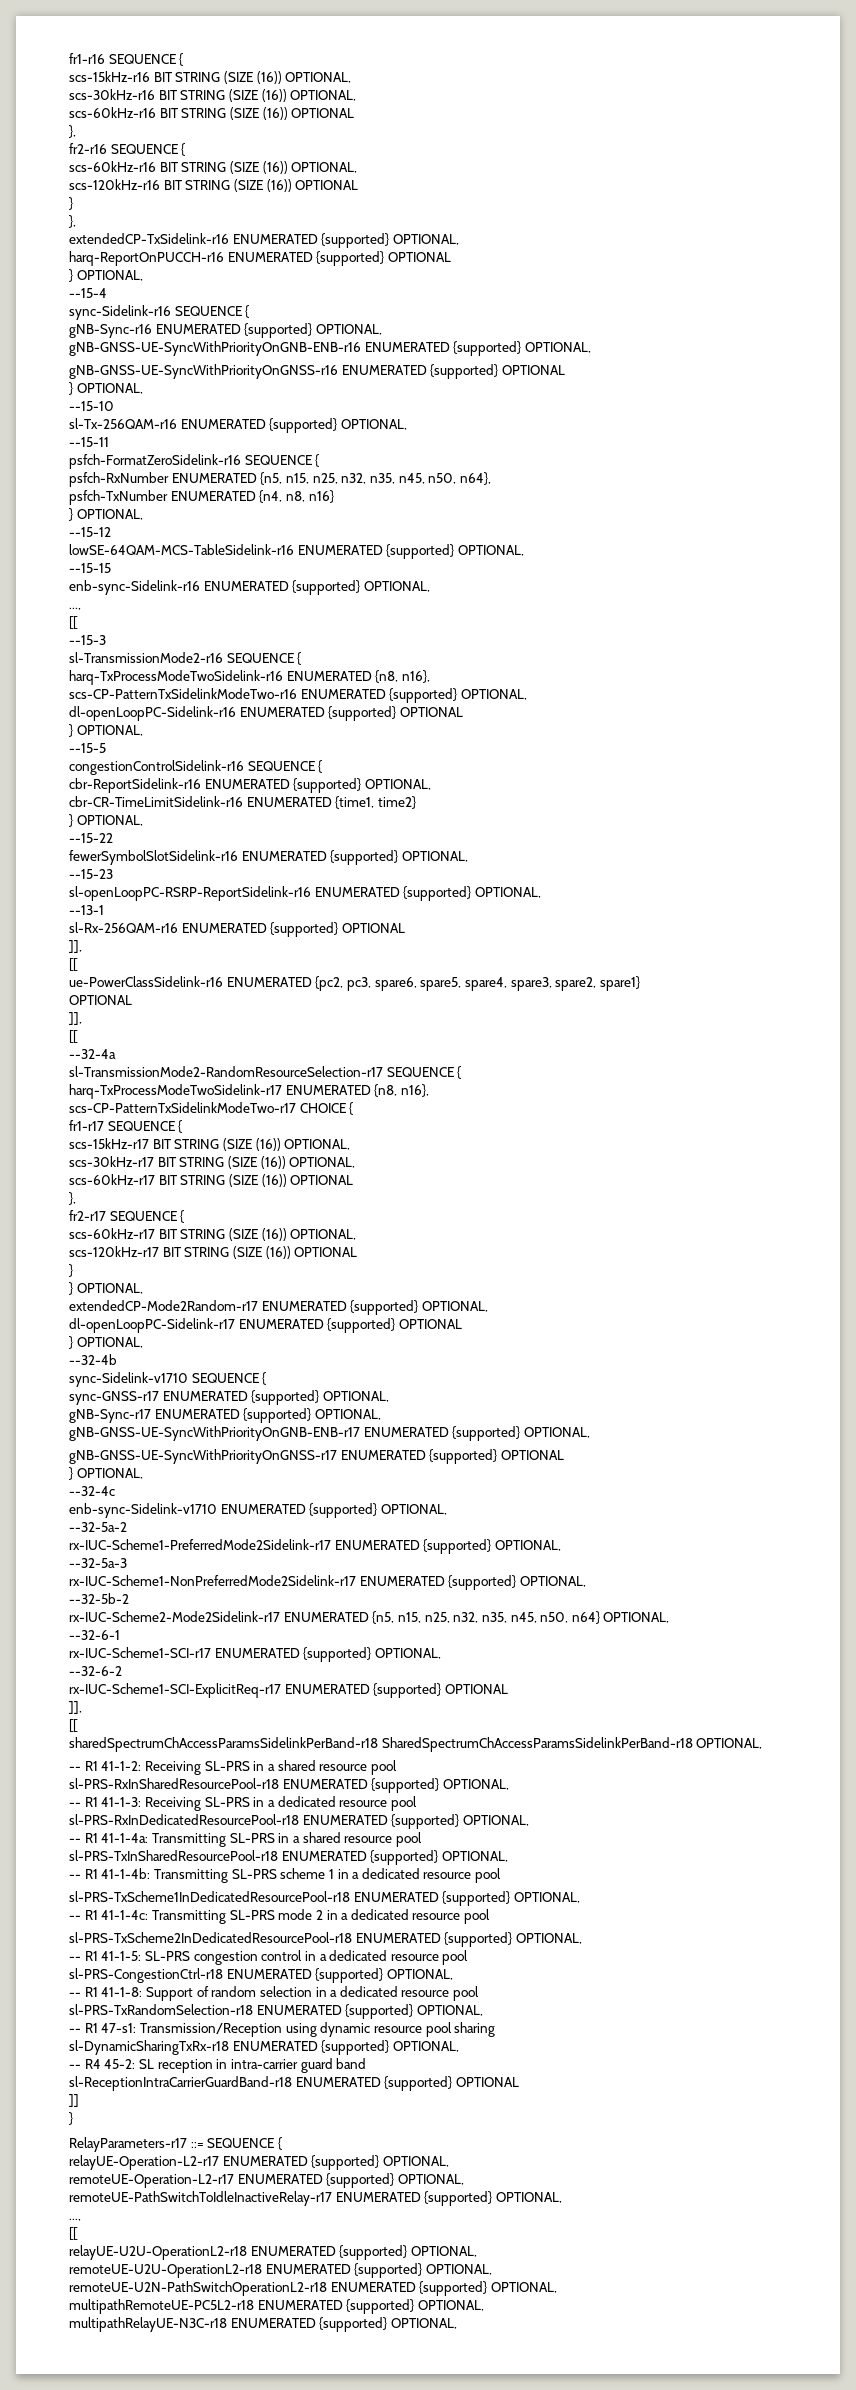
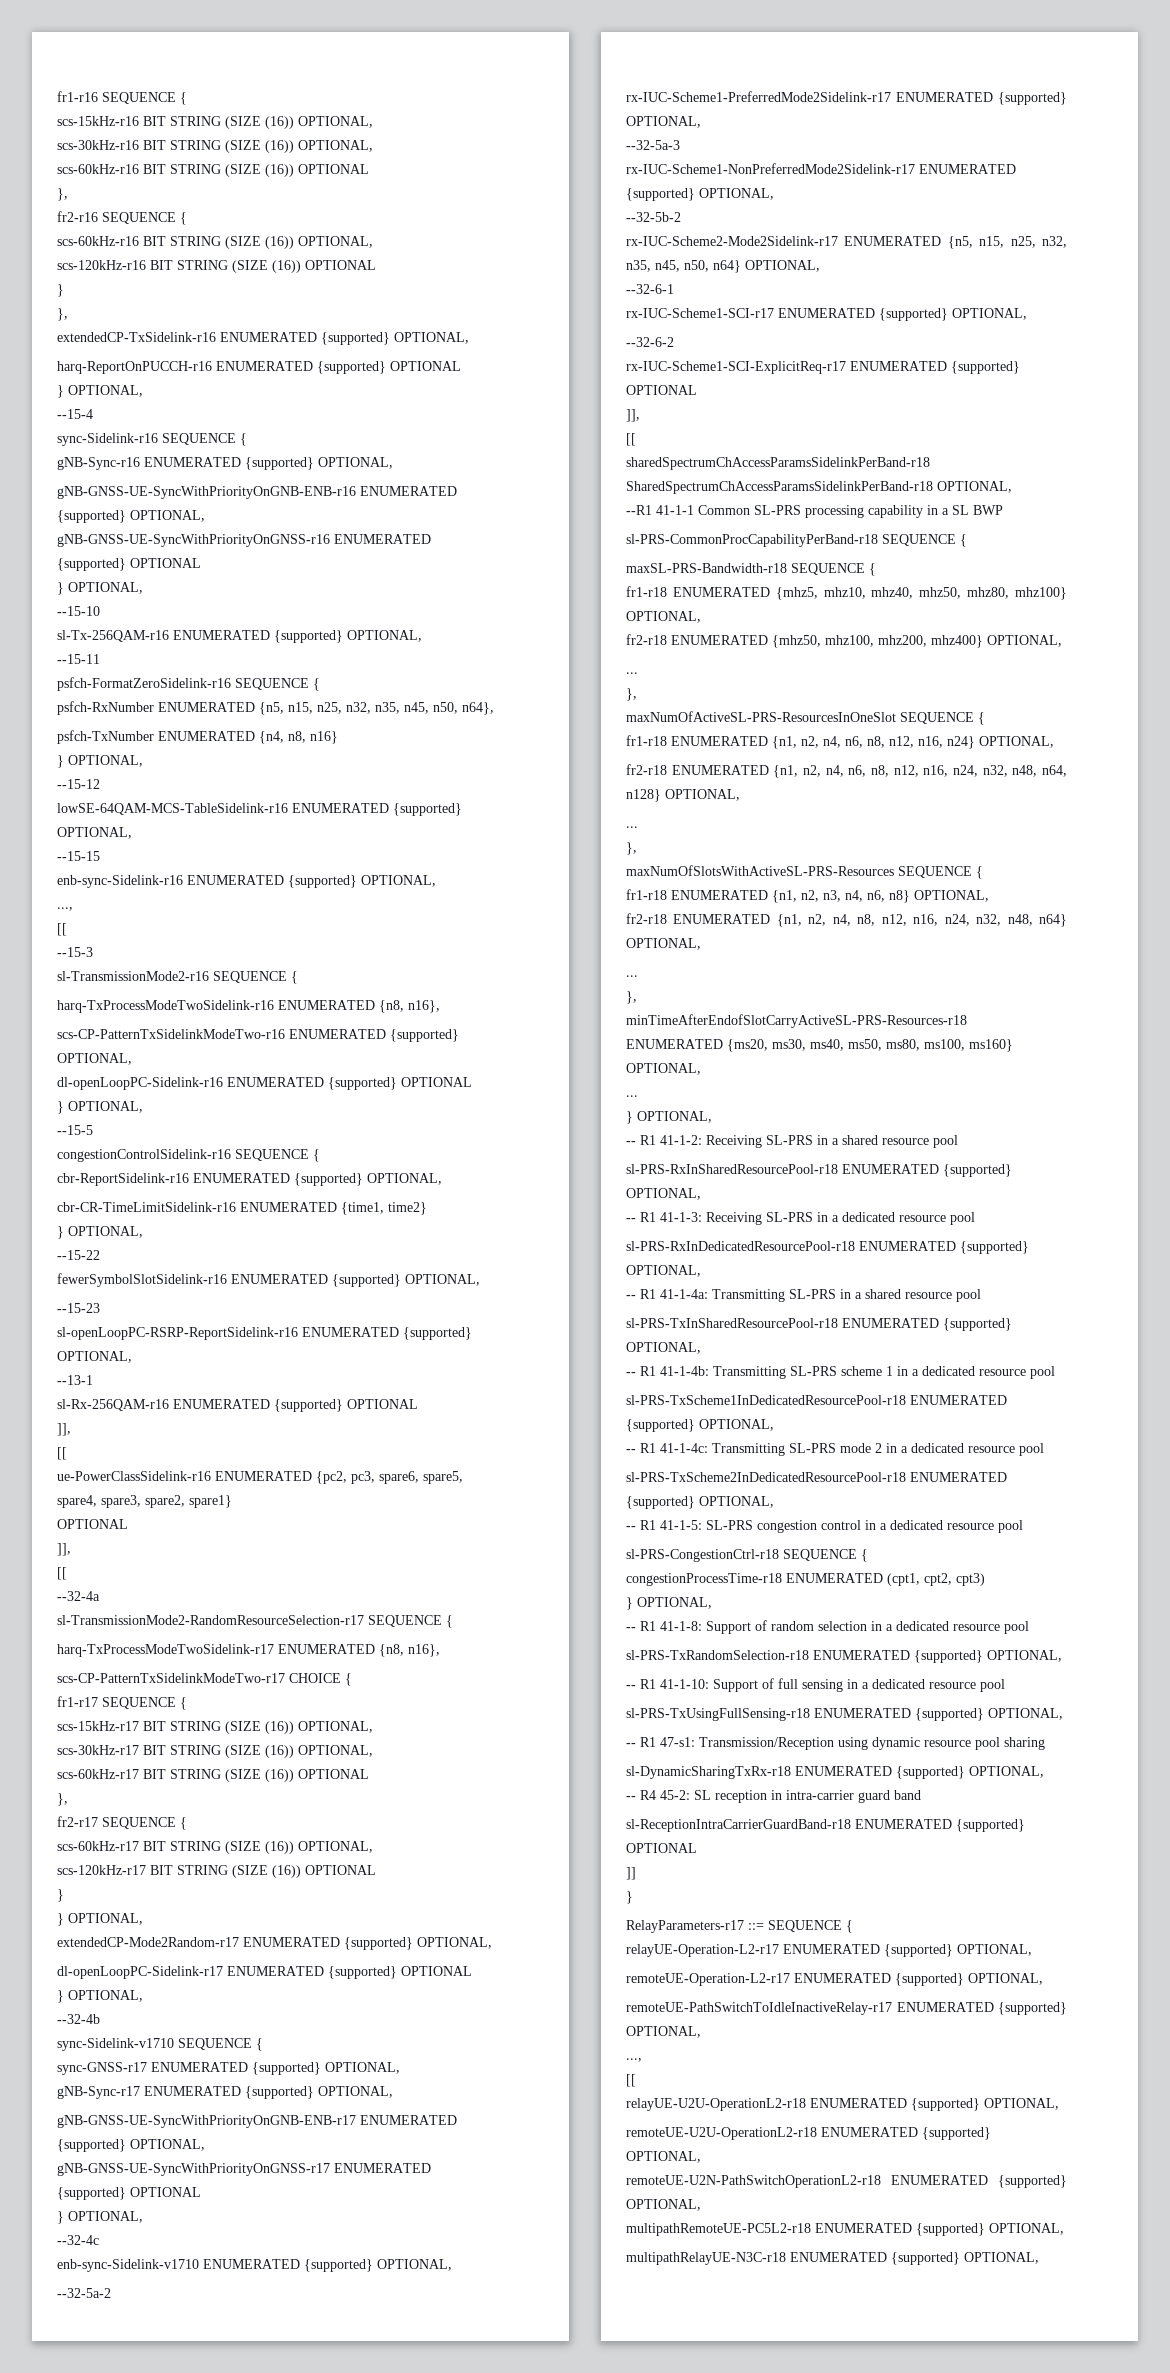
(763, 1743) none -> [626,505,1003,518] [626,534,967,547] [626,563,876,576] [626,586,1067,600] [626,611,701,623] [626,634,1062,648] [626,672,638,674] [626,688,637,701] [626,711,985,725] [626,735,1054,749] [626,764,1067,778] [626,789,740,802] [626,826,638,828] [626,842,637,855] [626,865,983,879] [626,889,989,903] [626,913,1067,927] [626,938,701,950] [626,975,638,977] [626,991,637,1004] [626,1014,967,1028] [626,1039,1013,1052] [626,1063,701,1075] [626,1095,638,1097] [626,1111,712,1124] // --R1 41-1-1 Common SL-PRS processing capability in a SL BWP // sl-PRS-CommonProcCapabilityPerBand-r18 SEQUENCE { // maxSL-PRS-Bandwidth-r18 SEQUENCE { // fr1-r18 ENUMERATED {mhz5, mhz10, mhz40, mhz50, mhz80, mhz100} OPTIONAL, // fr2-r18 ENUMERATED {mhz50, mhz100, mhz200, mhz400} OPTIONAL, // ... // }, // maxNumOfActiveSL-PRS-ResourcesInOneSlot SEQUENCE { // fr1-r18 ENUMERATED {n1, n2, n4, n6, n8, n12, n16, n24} OPTIONAL, // fr2-r18 ENUMERATED {n1, n2, n4, n6, n8, n12, n16, n24, n32, n48, n64, n128} OPTIONAL, // ... // }, // maxNumOfSlotsWithActiveSL-PRS-Resources SEQUENCE { // fr1-r18 ENUMERATED {n1, n2, n3, n4, n6, n8} OPTIONAL, // fr2-r18 ENUMERATED {n1, n2, n4, n8, n12, n16, n24, n32, n48, n64} OPTIONAL, // ... // }, // minTimeAfterEndofSlotCarryActiveSL-PRS-Resources-r18 ENUMERATED {ms20, ms30, ms40, ms50, ms80, ms100, ms160} OPTIONAL, // ... // } OPTIONAL,
[226,1968,384,1983] ENUMERATED {supported} -> [783,1549,868,1562] [626,1573,985,1586] [626,1597,633,1610] SEQUENCE { // congestionProcessTime-r18 ENUMERATED (cpt1, cpt2, cpt3) // }
(483, 2010) none -> [626,1678,1005,1692] [626,1708,1063,1721] // -- R1 41-1-10: Support of full sensing in a dedicated resource pool // sl-PRS-TxUsingFullSensing-r18 ENUMERATED {supported} OPTIONAL,

